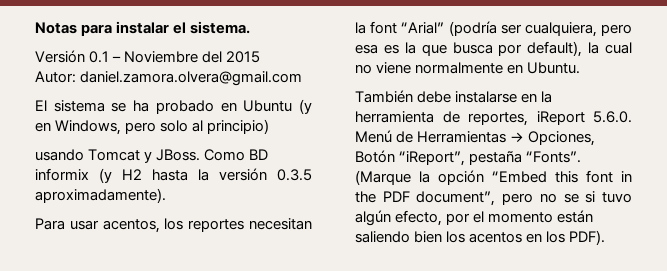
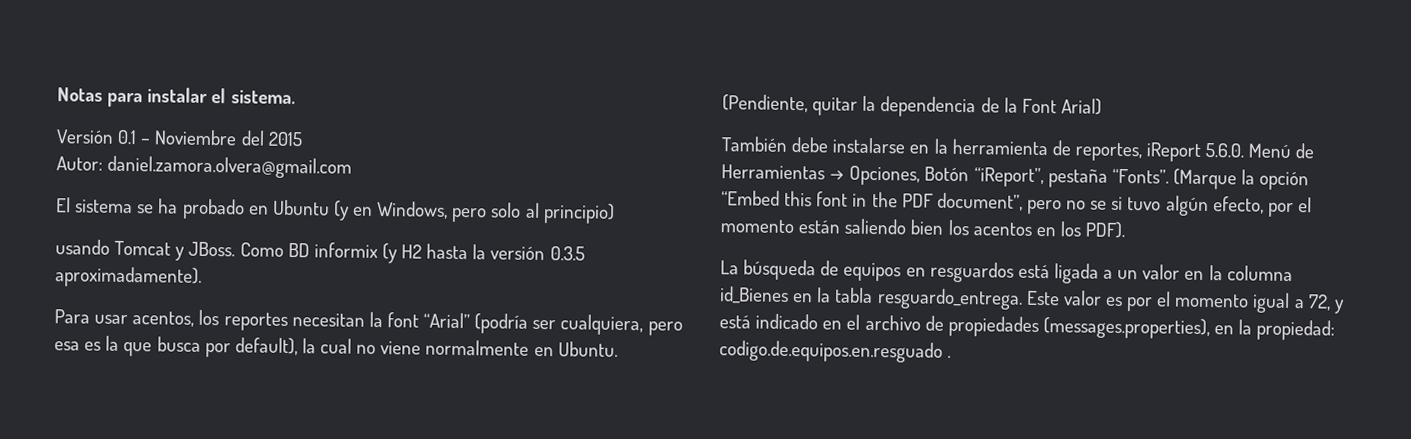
(581, 68) none -> [722,94,1102,118] (Pendiente, quitar la dependencia de la Font Arial)
(606, 237) none -> [720,259,1293,284] [719,286,1345,314] [719,313,1336,341] [719,340,952,363] // La búsqueda de equipos en resguardos está ligada a un valor en la columna id_Bienes en la tabla resguardo_entrega. Este valor es por el momento igual a 72, y está indicado en el archivo de propiedades (messages.properties), en la propiedad: codigo.de.equipos.en.resguado .

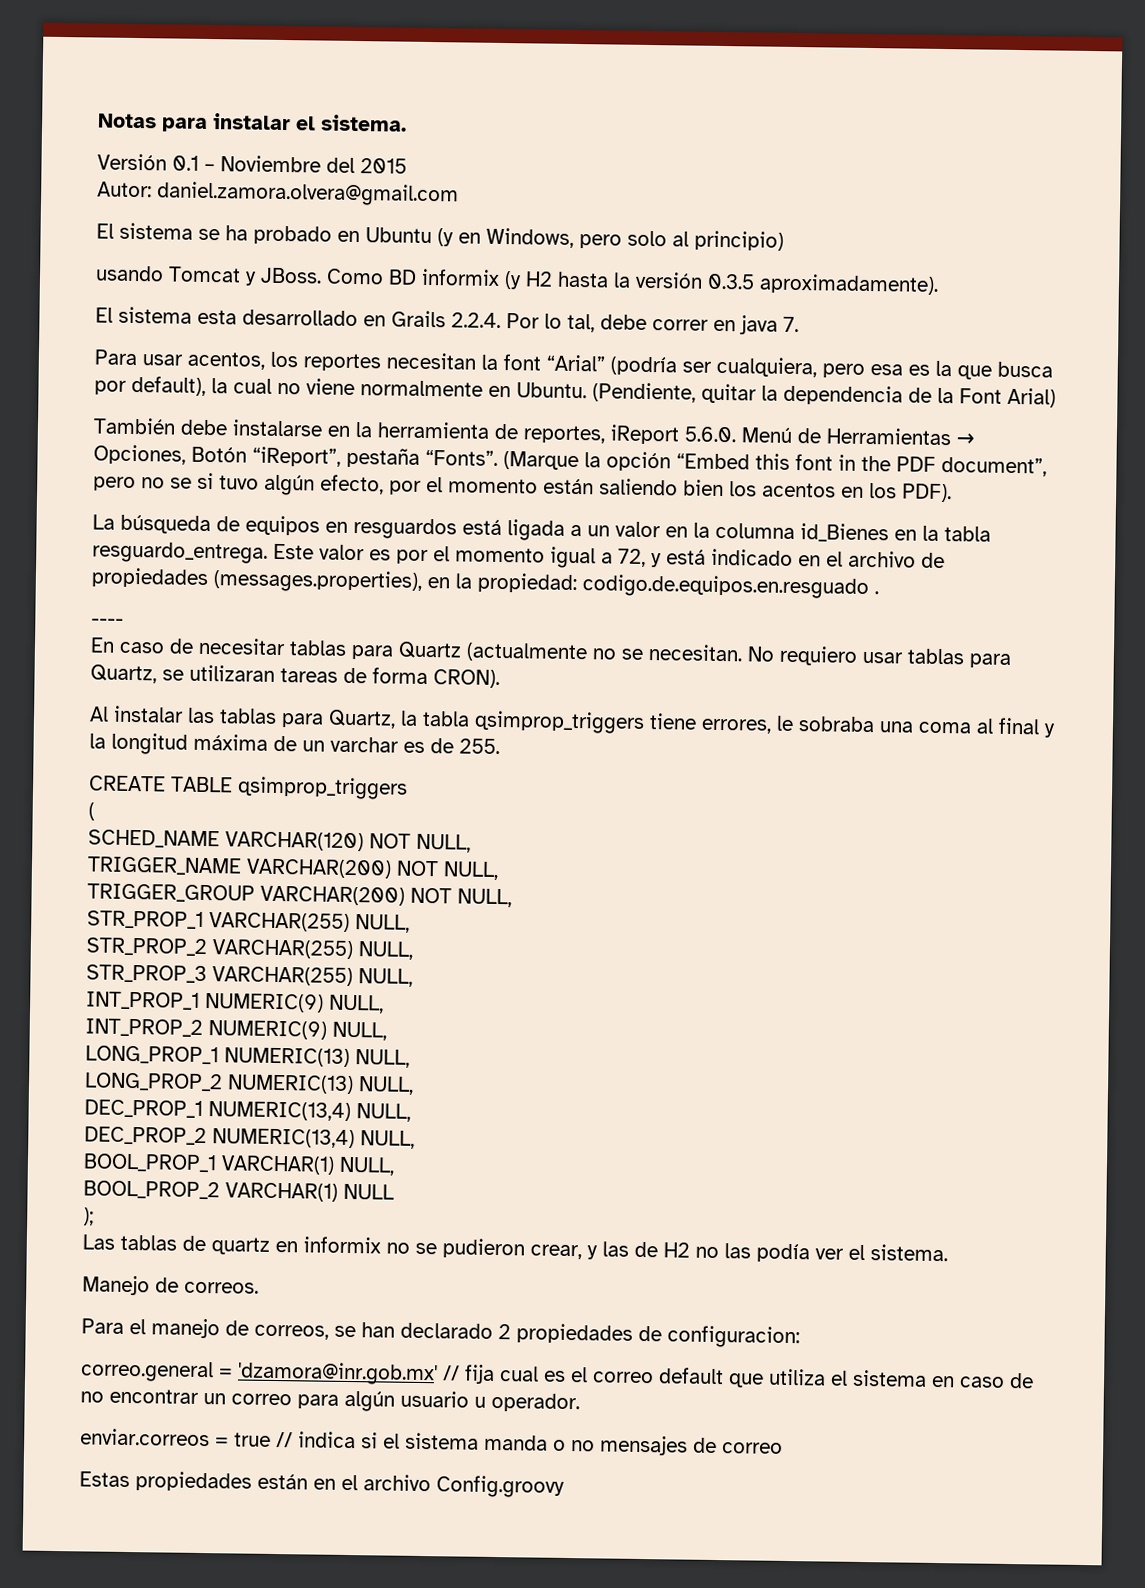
(202, 277) none -> [95,306,799,335] // El sistema esta desarrollado en Grails 2.2.4. Por lo tal, debe correr en java 7.
(952, 356) none -> [91,618,124,626] [90,637,1011,668] [90,664,500,688] [89,705,1056,738] [89,732,500,755] [89,775,408,800] [88,802,95,821] [88,829,471,853] [87,856,499,880] [87,883,512,908] [87,910,410,933] [86,937,413,960] [86,964,413,987] [86,991,384,1014] [85,1018,387,1041] [85,1045,410,1068] [84,1072,414,1095] [84,1099,411,1122] [84,1126,415,1149] [83,1153,395,1176] [83,1180,395,1202] [83,1207,94,1226] [82,1234,948,1263] [82,1275,259,1296] [81,1318,800,1349] [80,1360,1034,1389] [80,1388,580,1413] [80,1428,783,1456] [79,1471,565,1498] // ---- // En caso de necesitar tablas para Quartz (actualmente no se necesitan. No requiero usar tablas para Quartz, se utilizaran tareas de forma CRON). // Al instalar las tablas para Quartz, la tabla qsimprop_triggers tiene errores, le sobraba una coma al final y la longitud máxima de un varchar es de 255. // CREATE TABLE qsimprop_triggers // ( // SCHED_NAME VARCHAR(120) NOT NULL, // TRIGGER_NAME VARCHAR(200) NOT NULL, // TRIGGER_GROUP VARCHAR(200) NOT NULL, // STR_PROP_1 VARCHAR(255) NULL, // STR_PROP_2 VARCHAR(255) NULL, // STR_PROP_3 VARCHAR(255) NULL, // INT_PROP_1 NUMERIC(9) NULL, // INT_PROP_2 NUMERIC(9) NULL, // LONG_PROP_1 NUMERIC(13) NULL, // LONG_PROP_2 NUMERIC(13) NULL, // DEC_PROP_1 NUMERIC(13,4) NULL, // DEC_PROP_2 NUMERIC(13,4) NULL, // BOOL_PROP_1 VARCHAR(1) NULL, // BOOL_PROP_2 VARCHAR(1) NULL // ); // Las tablas de quartz en informix no se pudieron crear, y las de H2 no las podía ver el sistema. // Manejo de correos. // Para el manejo de correos, se han declarado 2 propiedades de configuracion: // correo.general = 'dzamora@inr.gob.mx' // fija cual es el correo default que utiliza el sistema en caso de no encontrar un correo para algún usuario u operador. // enviar.correos = true // indica si el sistema manda o no mensajes de correo // Estas propiedades están en el archivo Config.groovy

